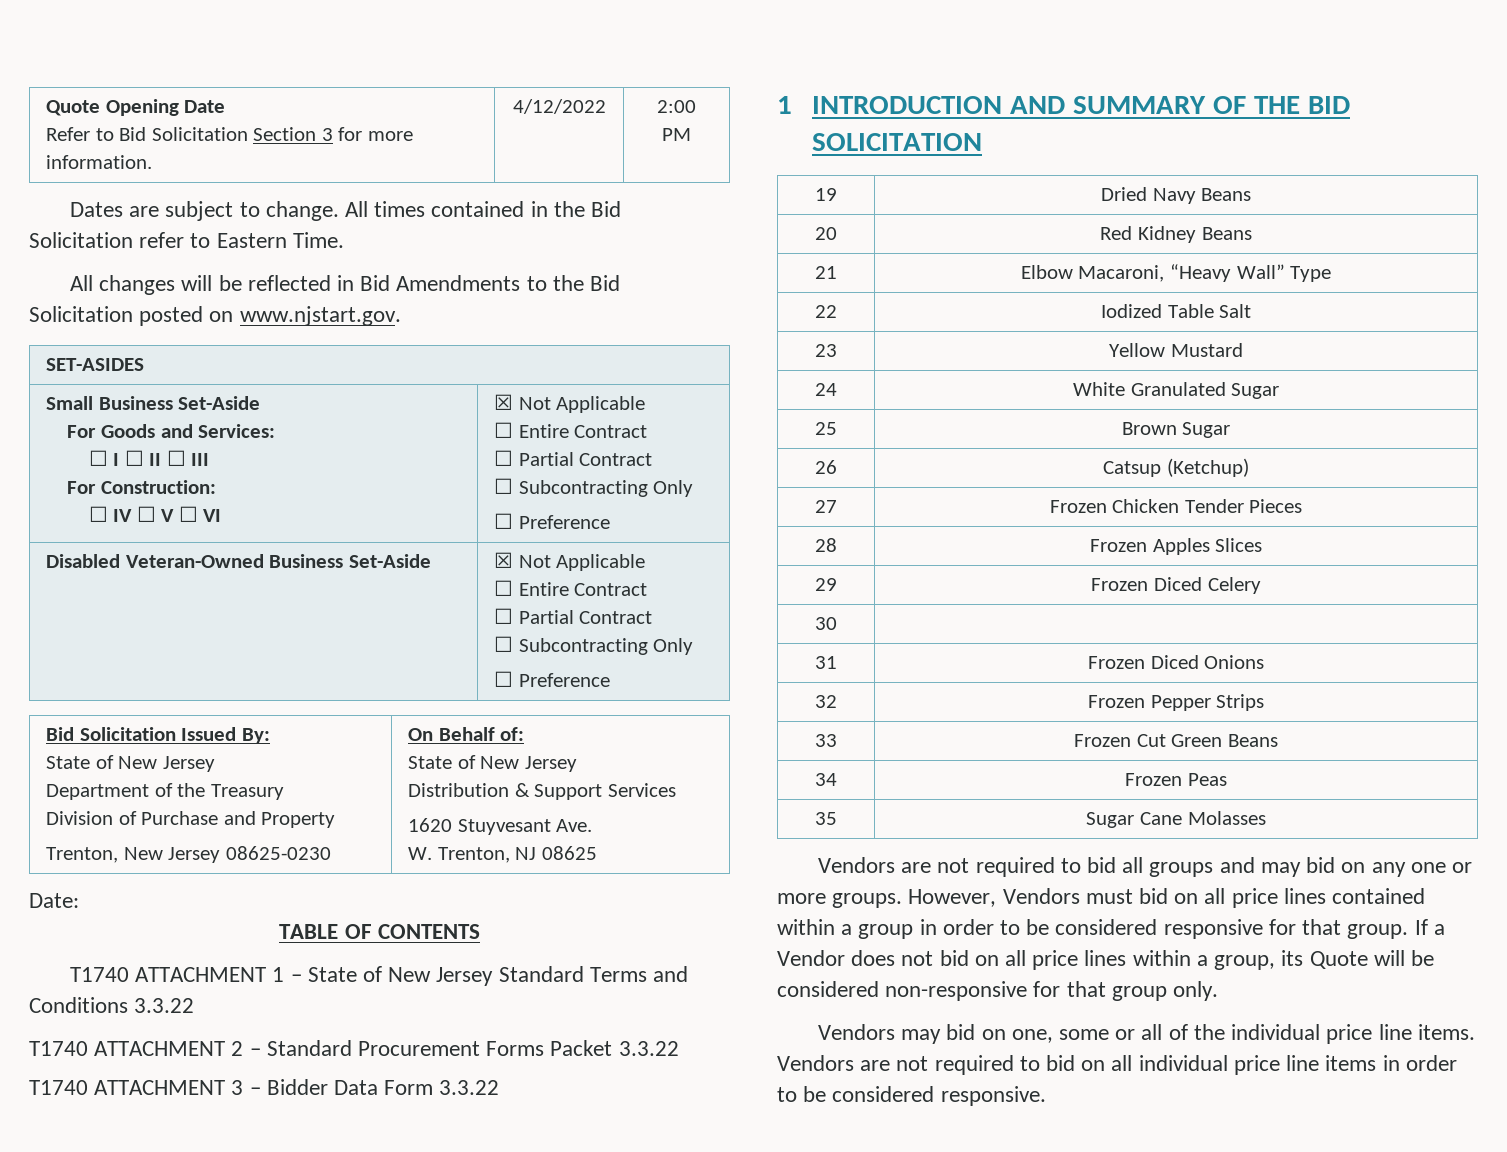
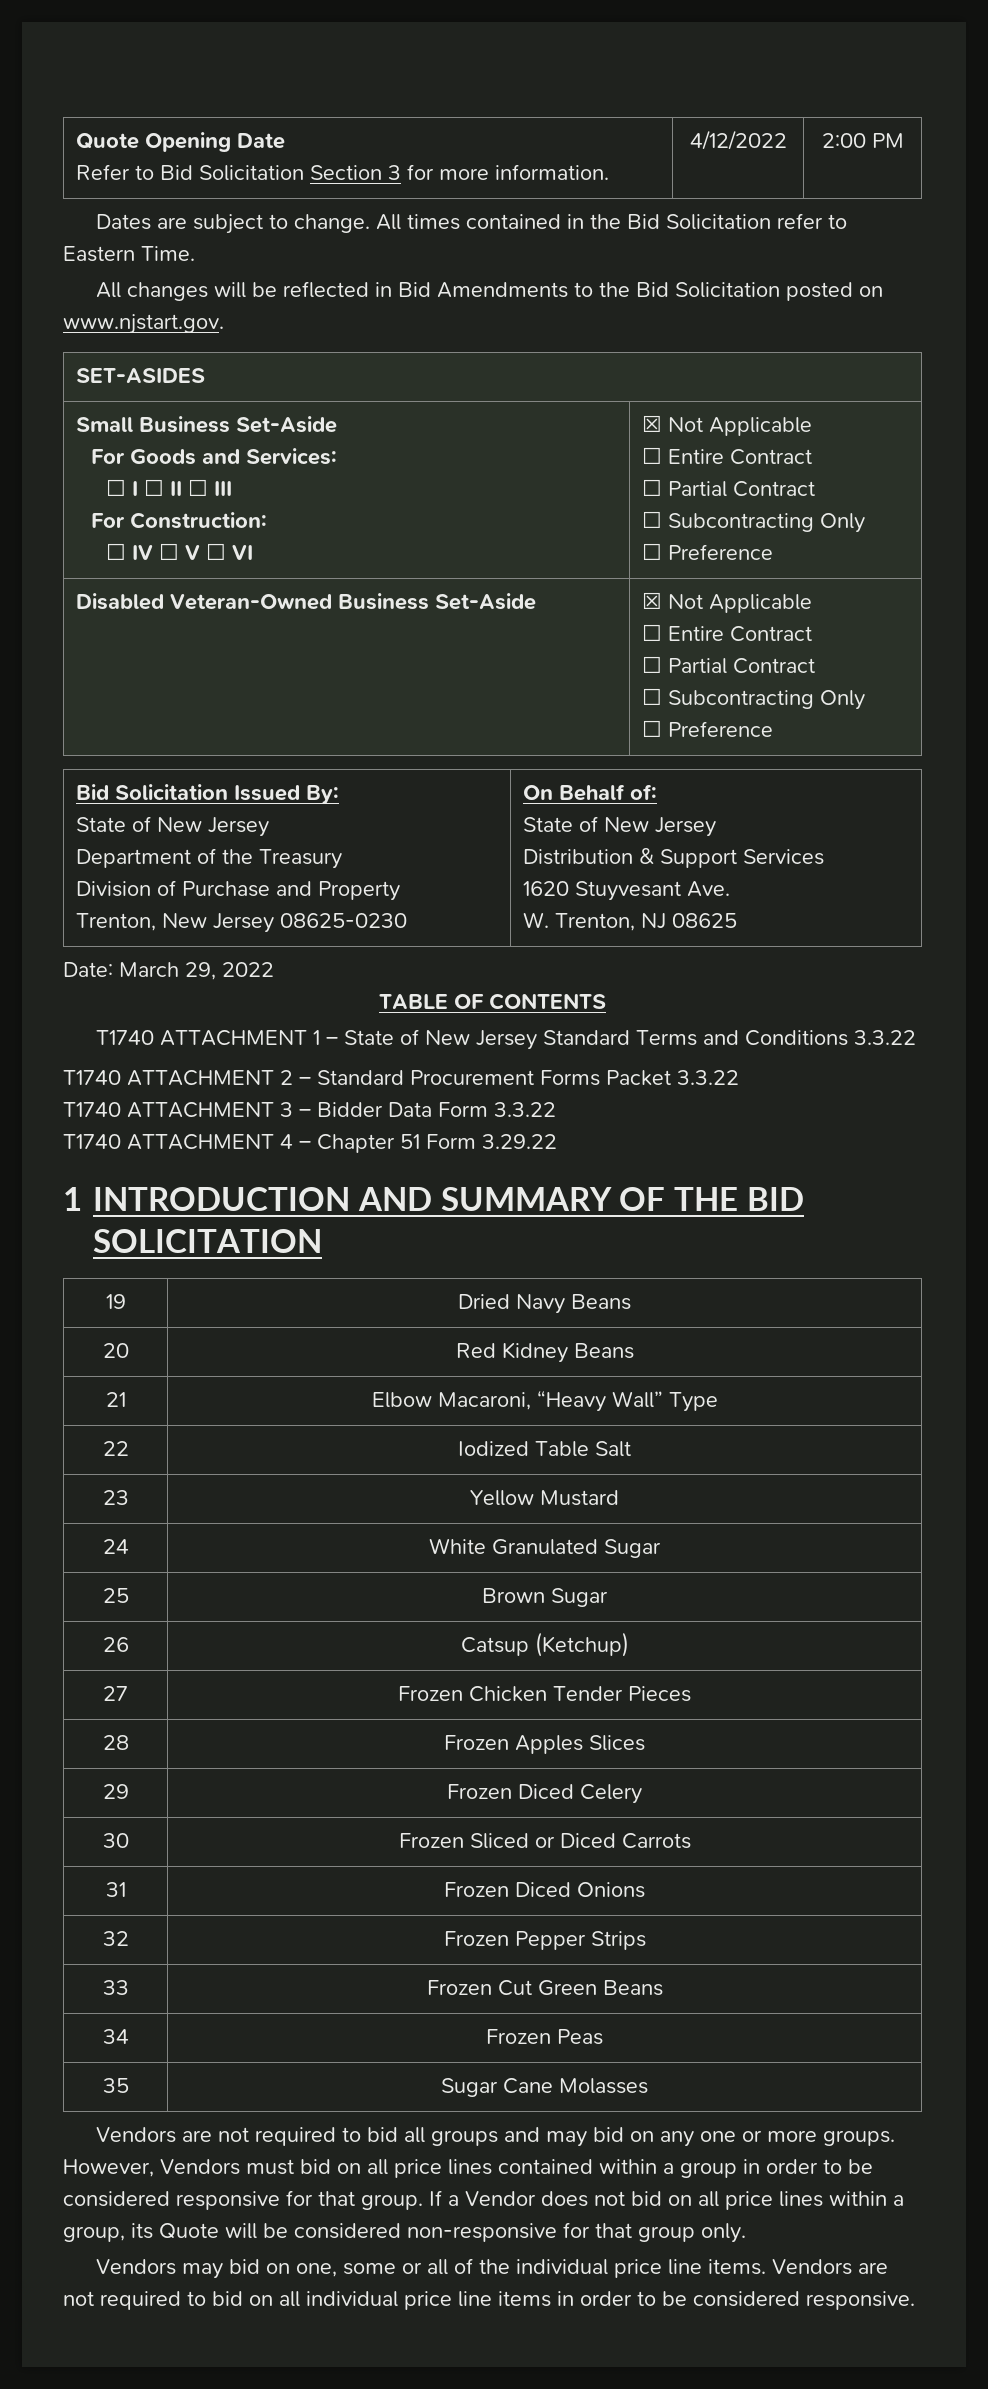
(79, 900) none -> [119,962,274,980] March 29, 2022
(500, 1087) none -> [63,1134,557,1153] // T1740 ATTACHMENT 4 – Chapter 51 Form 3.29.22
(837, 623) none -> [398,1833,691,1849] Frozen Sliced or Diced Carrots

